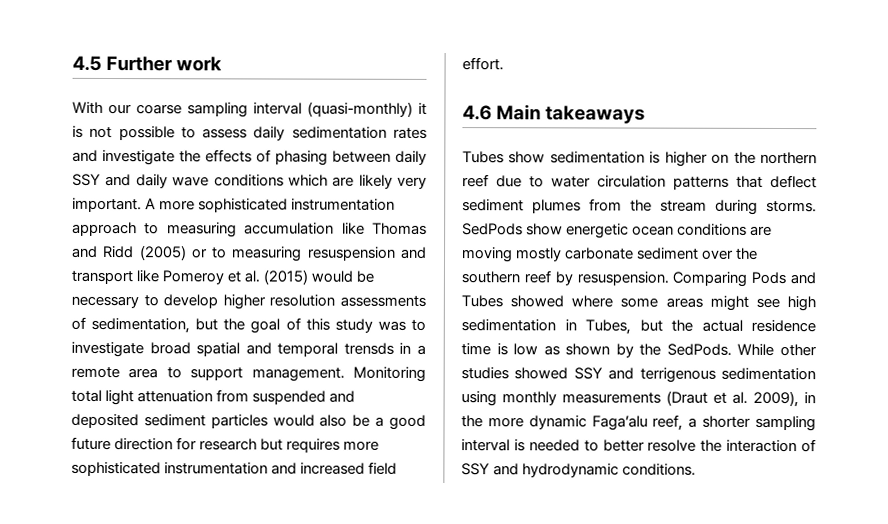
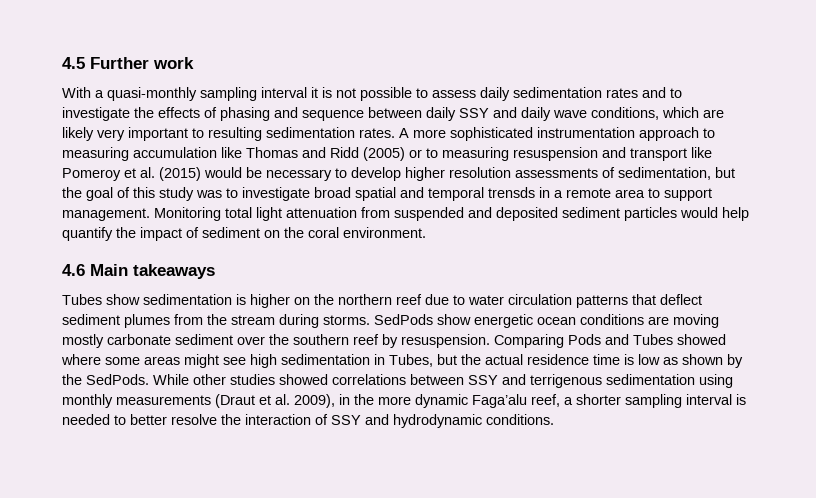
[108,101,413,118] our coarse sampling interval (quasi-monthly) -> [95,87,307,101] a quasi-monthly sampling interval
(98, 155) none -> [670,88,682,98] to
(328, 158) none -> [274,107,364,121] and sequence
[213,174,284,187] conditions -> [591,107,659,120] conditions,
[72,197,142,213] important. -> [128,127,395,141] important to resulting sedimentation rates.
[319,414,427,430] [71,436,380,453] [71,461,398,477] [462,57,504,71] also be a good future direction for research but requires more sophisticated instrumentation and increased field effort. -> [722,207,749,221] [62,227,426,241] help quantify the impact of sediment on the coral environment.
(569, 373) none -> [332,374,464,385] correlations between

